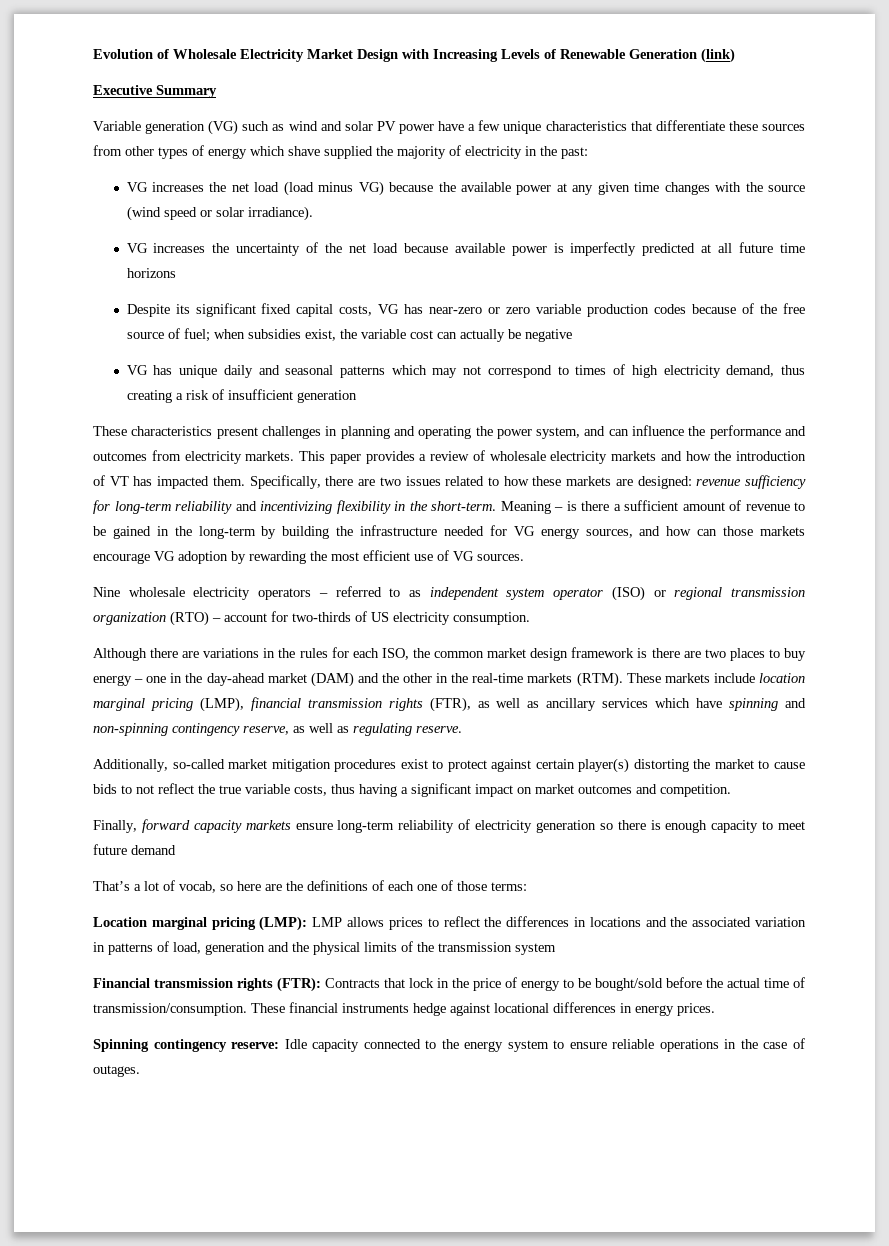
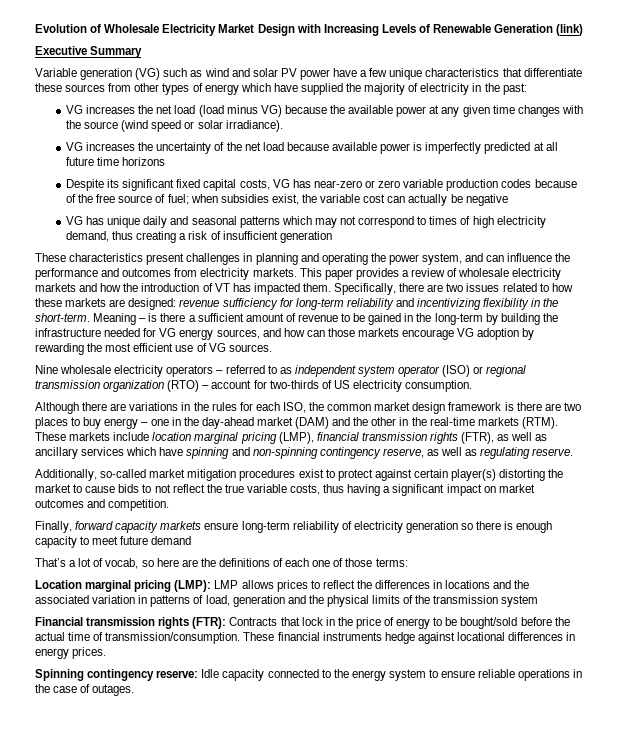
[288,146,320,156] shave -> [273,83,298,92] have

